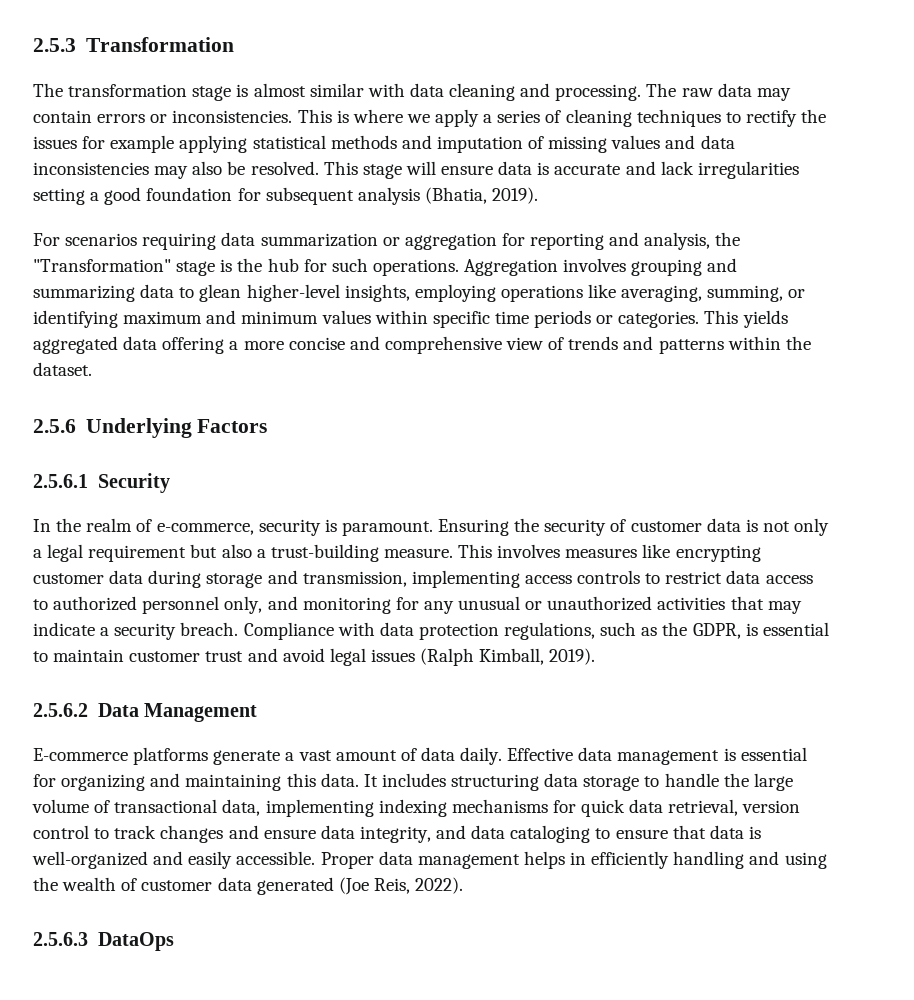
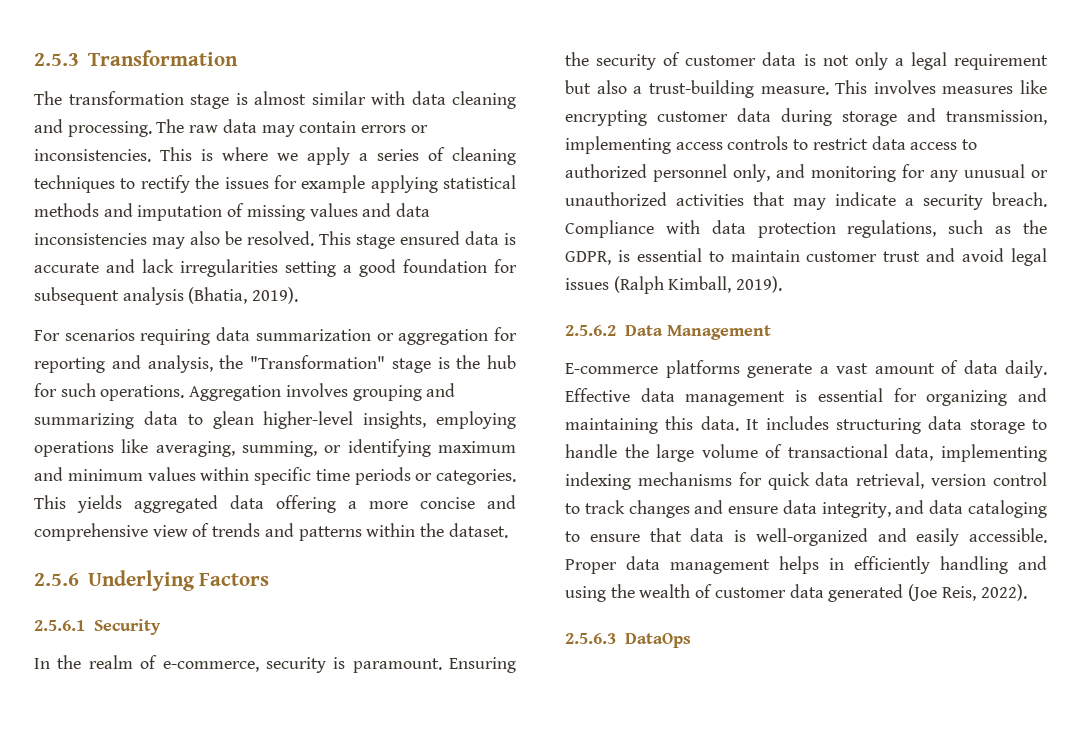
[405,161,494,175] will ensure -> [400,231,460,245] ensured

